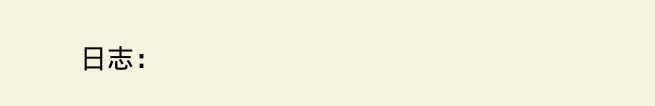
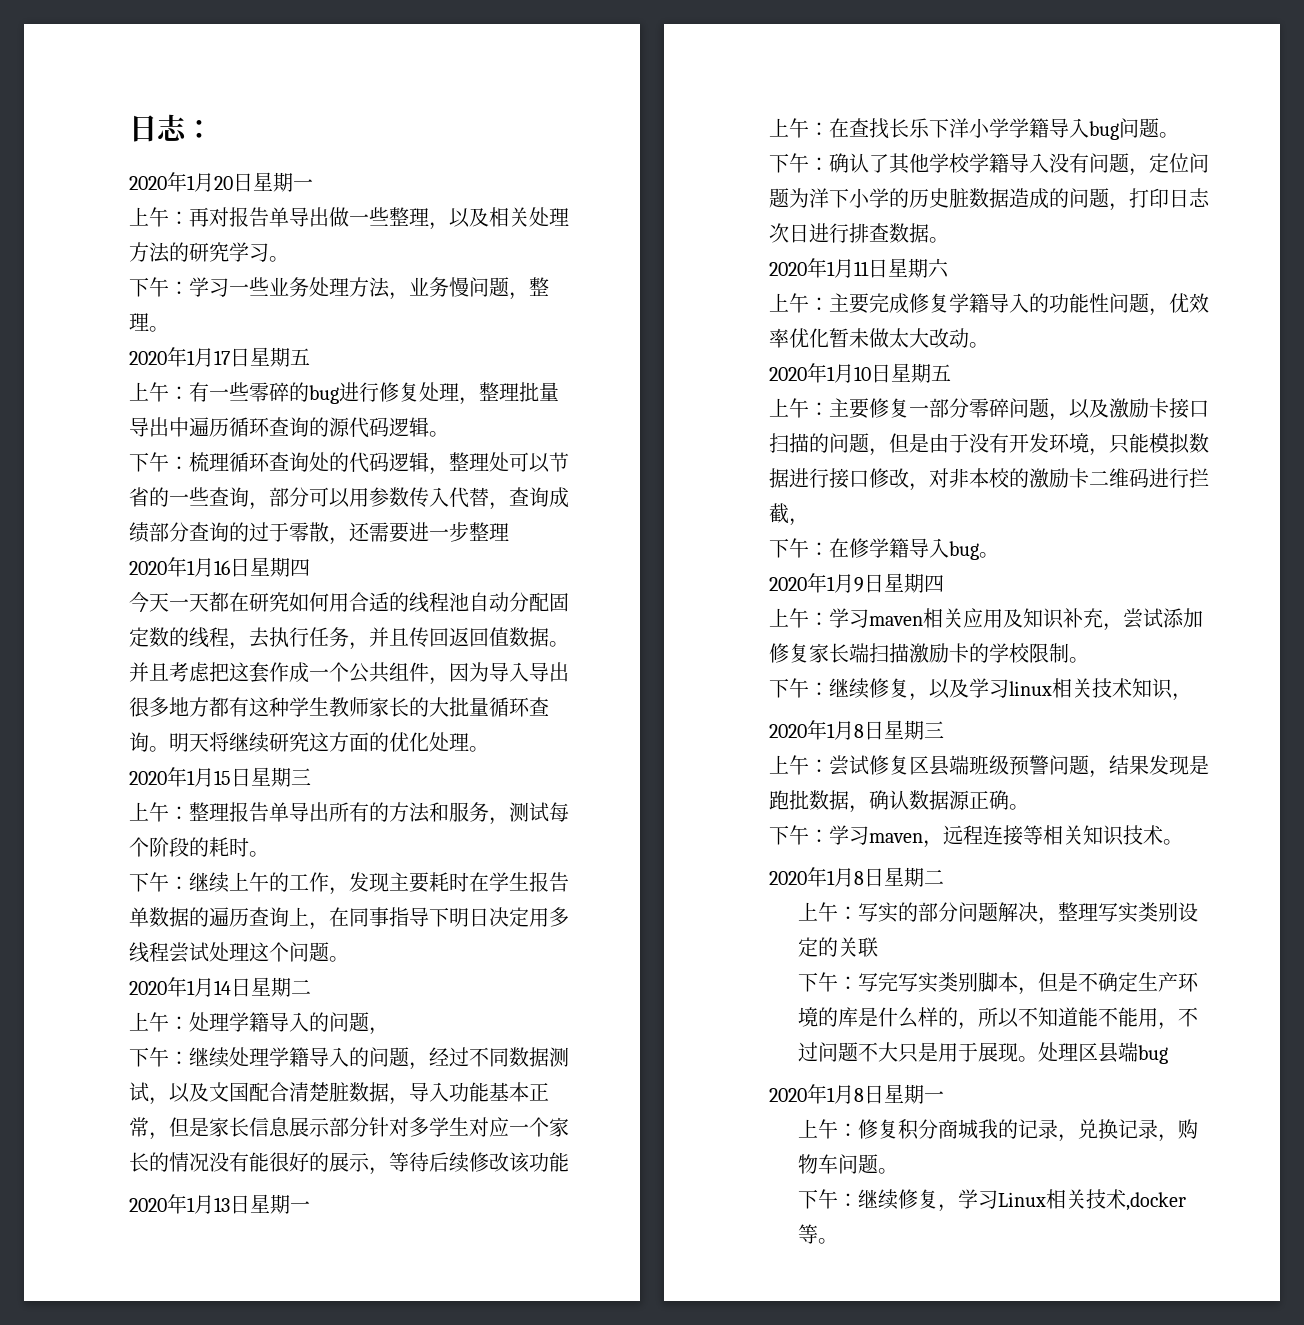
(161, 61) none -> [129,172,313,192] [129,207,569,230] [129,242,289,263] [129,277,549,300] [129,313,169,332] [129,347,310,367] [129,382,559,405] [129,417,449,438] [129,452,569,475] [129,487,569,510] [129,522,509,545] [129,557,310,577] [129,592,569,613] [129,627,569,650] [129,662,569,685] [129,697,549,717] [129,732,489,753] [129,767,311,787] [129,802,569,825] [129,837,269,857] [129,872,569,895] [129,907,569,930] [129,942,349,963] [129,977,311,997] [129,1012,389,1035] [129,1047,569,1070] [129,1082,549,1105] [129,1117,569,1140] [129,1152,569,1175] [129,1194,310,1214] [769,118,1179,140] [769,153,1209,176] [769,188,1210,211] [769,223,949,243] [769,258,949,278] [769,293,1209,316] [769,328,989,348] [769,363,951,383] [769,398,1209,421] [769,433,1209,456] [769,468,1209,491] [769,503,809,526] [769,538,999,560] [769,573,944,593] [769,608,1203,631] [769,643,1089,663] [769,678,1192,701] [769,720,944,740] [769,755,1209,778] [769,790,1029,813] [769,825,1183,848] [769,867,944,887] [798,902,1199,925] [798,937,879,957] [798,972,1200,995] [798,1007,1199,1030] [798,1042,1169,1064] [769,1084,944,1104] [798,1119,1199,1142] [798,1154,899,1174] [798,1189,1187,1212] [798,1224,839,1244] // 2020年1月20日星期一 // 上午：再对报告单导出做一些整理，以及相关处理方法的研究学习。 // 下午：学习一些业务处理方法，业务慢问题，整理。 // 2020年1月17日星期五 // 上午：有一些零碎的bug进行修复处理，整理批量导出中遍历循环查询的源代码逻辑。 // 下午：梳理循环查询处的代码逻辑，整理处可以节省的一些查询，部分可以用参数传入代替，查询成绩部分查询的过于零散，还需要进一步整理 // 2020年1月16日星期四 // 今天一天都在研究如何用合适的线程池自动分配固定数的线程，去执行任务，并且传回返回值数据。并且考虑把这套作成一个公共组件，因为导入导出很多地方都有这种学生教师家长的大批量循环查询。明天将继续研究这方面的优化处理。 // 2020年1月15日星期三 // 上午：整理报告单导出所有的方法和服务，测试每个阶段的耗时。 // 下午：继续上午的工作，发现主要耗时在学生报告单数据的遍历查询上，在同事指导下明日决定用多线程尝试处理这个问题。 // 2020年1月14日星期二 // 上午：处理学籍导入的问题， // 下午：继续处理学籍导入的问题，经过不同数据测试，以及文国配合清楚脏数据，导入功能基本正常，但是家长信息展示部分针对多学生对应一个家长的情况没有能很好的展示，等待后续修改该功能 // 2020年1月13日星期一 // 上午：在查找长乐下洋小学学籍导入bug问题。 // 下午：确认了其他学校学籍导入没有问题，定位问题为洋下小学的历史脏数据造成的问题，打印日志次日进行排查数据。 // 2020年1月11日星期六 // 上午：主要完成修复学籍导入的功能性问题，优效率优化暂未做太大改动。 // 2020年1月10日星期五 // 上午：主要修复一部分零碎问题，以及激励卡接口扫描的问题，但是由于没有开发环境，只能模拟数据进行接口修改，对非本校的激励卡二维码进行拦截， // 下午：在修学籍导入bug。 // 2020年1月9日星期四 // 上午：学习maven相关应用及知识补充，尝试添加修复家长端扫描激励卡的学校限制。 // 下午：继续修复，以及学习linux相关技术知识， // 2020年1月8日星期三 // 上午：尝试修复区县端班级预警问题，结果发现是跑批数据，确认数据源正确。 // 下午：学习maven，远程连接等相关知识技术。 // 2020年1月8日星期二 // 上午：写实的部分问题解决，整理写实类别设定的关联 // 下午：写完写实类别脚本，但是不确定生产环境的库是什么样的，所以不知道能不能用，不过问题不大只是用于展现。处理区县端bug // 2020年1月8日星期一 // 上午：修复积分商城我的记录，兑换记录，购物车问题。 // 下午：继续修复，学习Linux相关技术,docker等。

